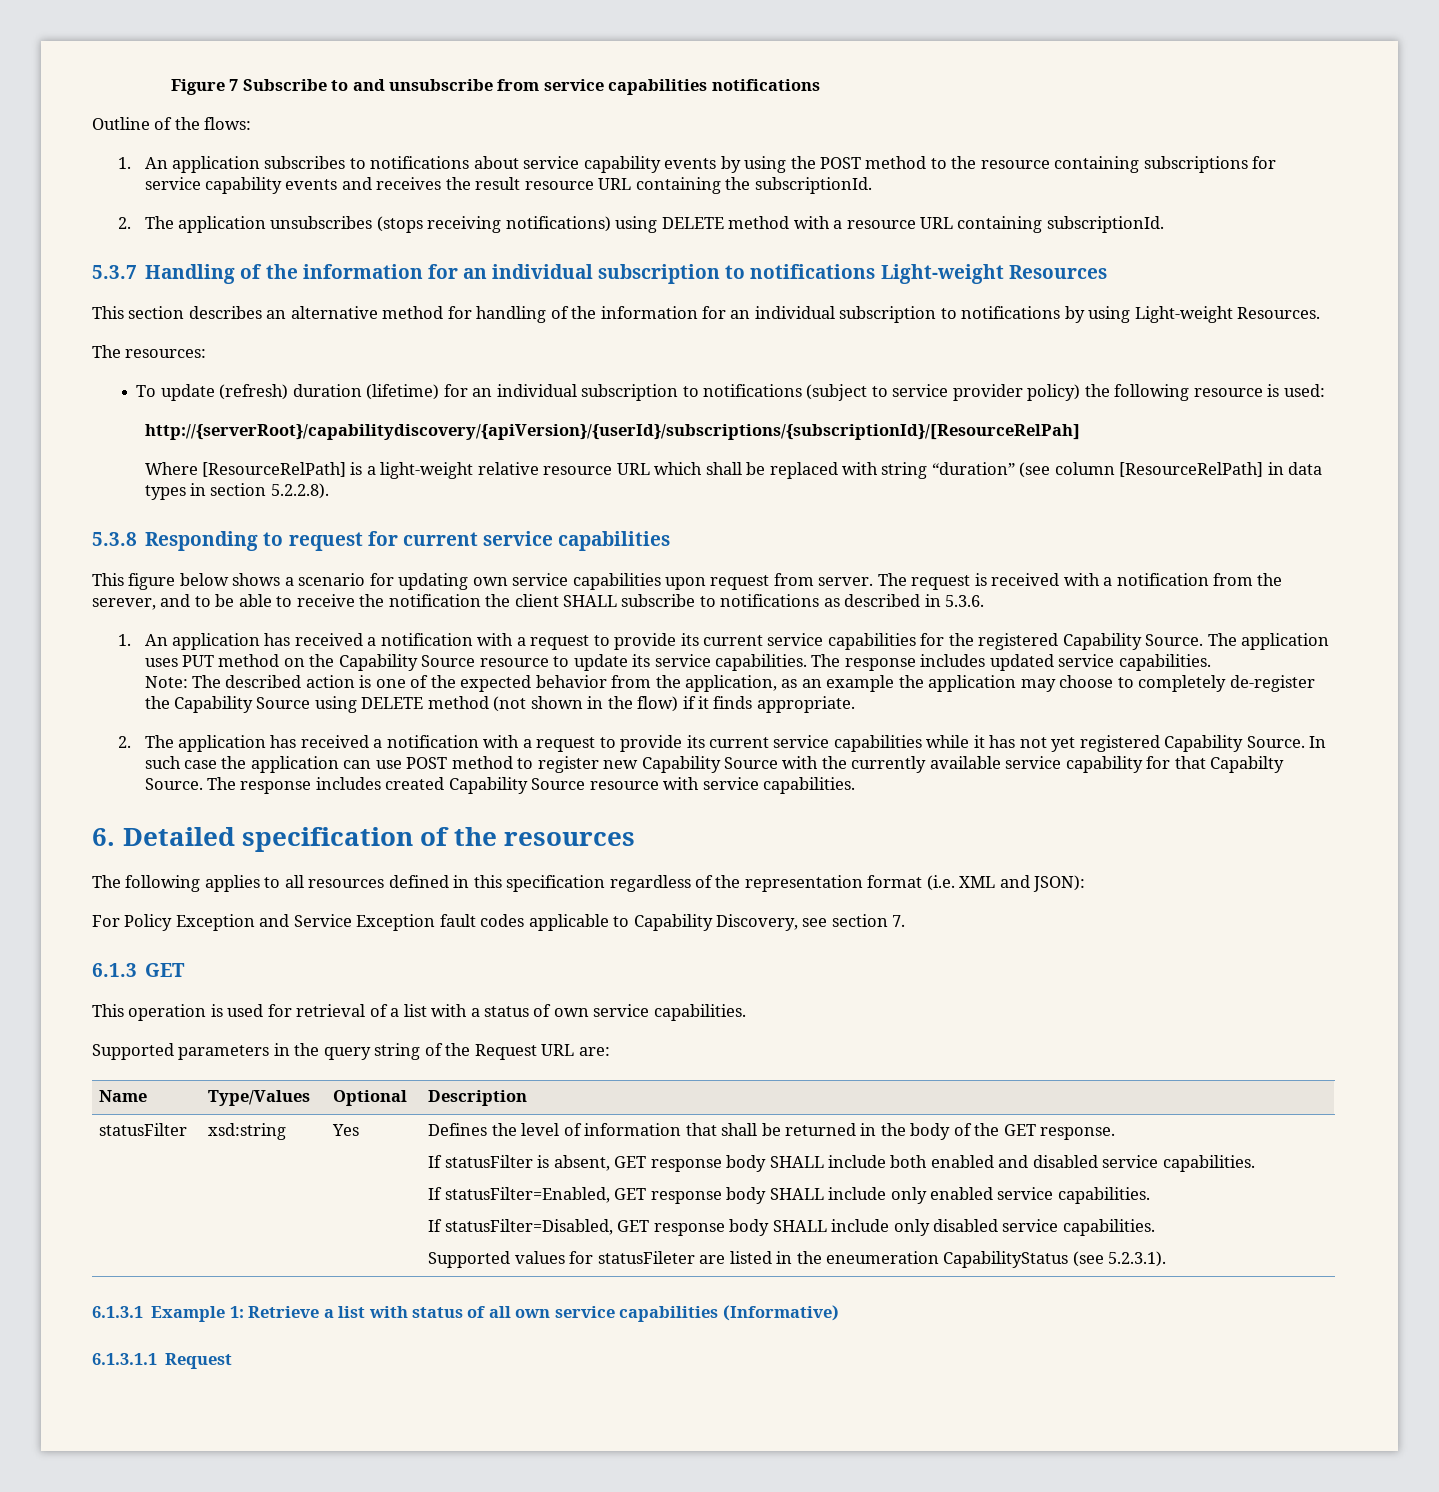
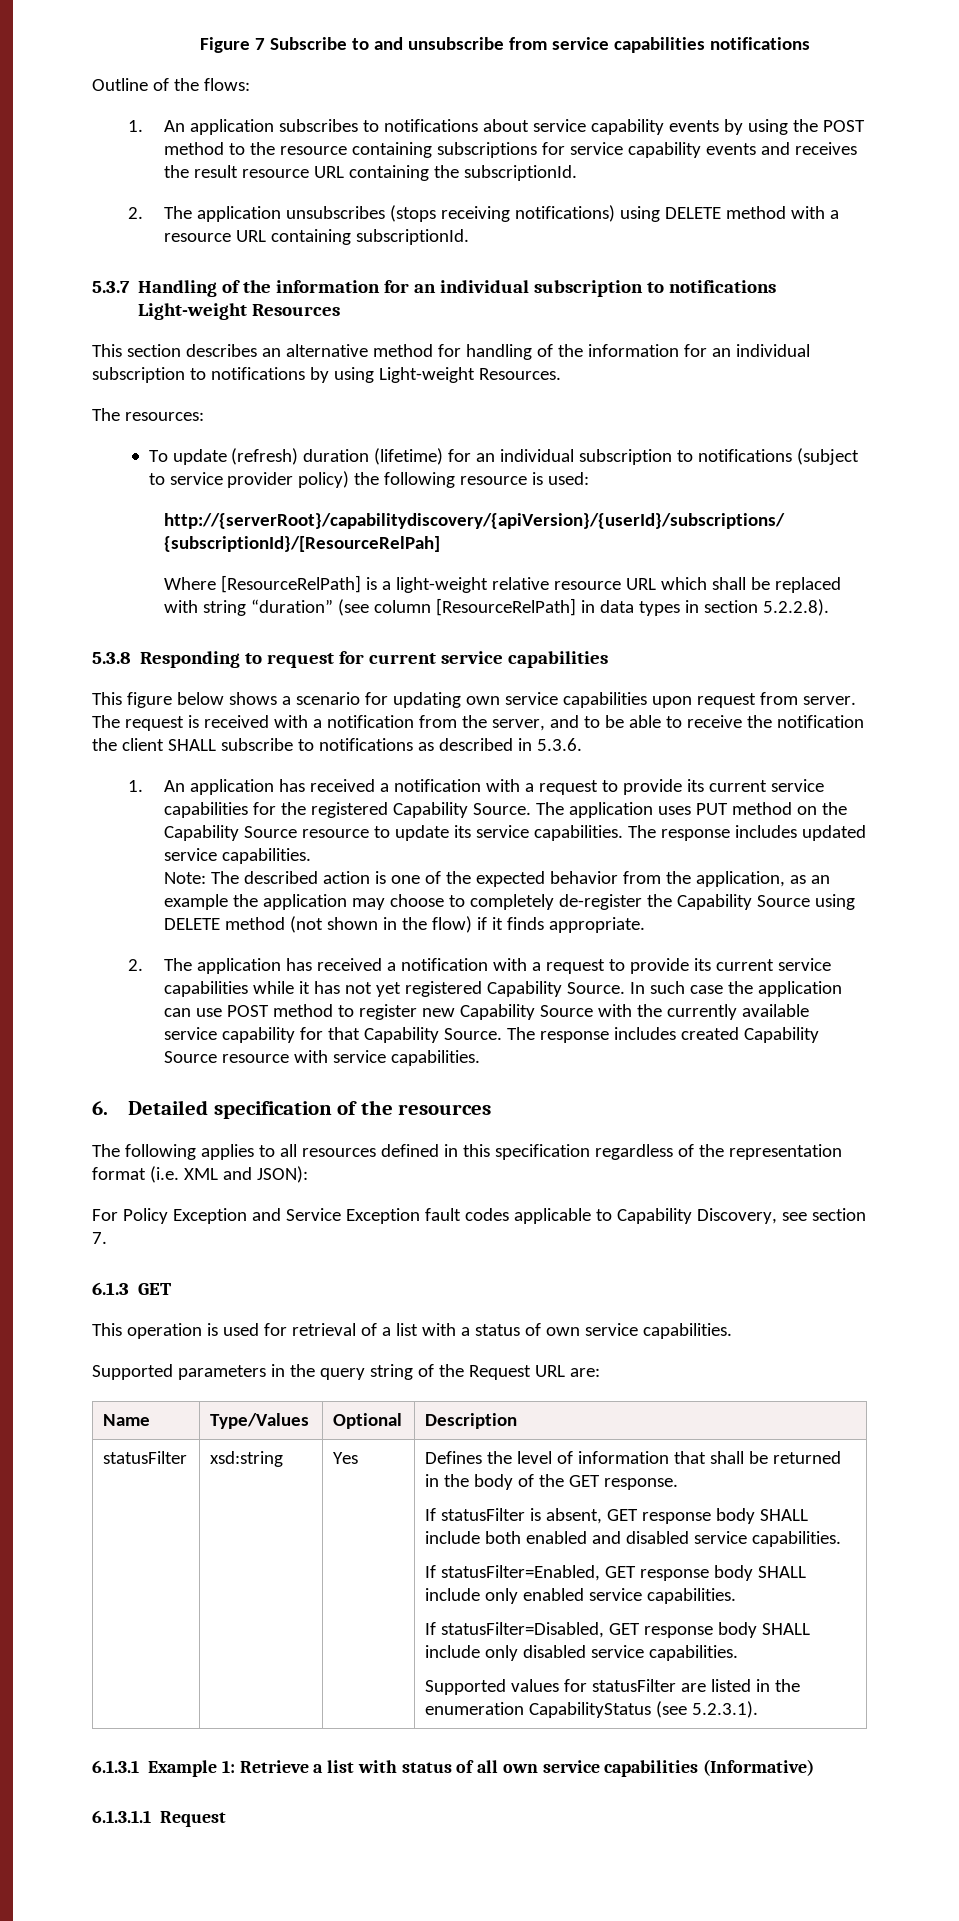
[92,598,156,610] serever, -> [491,719,545,731] server,
[1210,756,1285,773] Capabilty -> [364,1027,440,1043] Capability
[597,1251,695,1264] statusFileter -> [592,1679,677,1692] statusFilter
[826,1251,940,1264] eneumeration -> [425,1702,525,1715] enumeration

